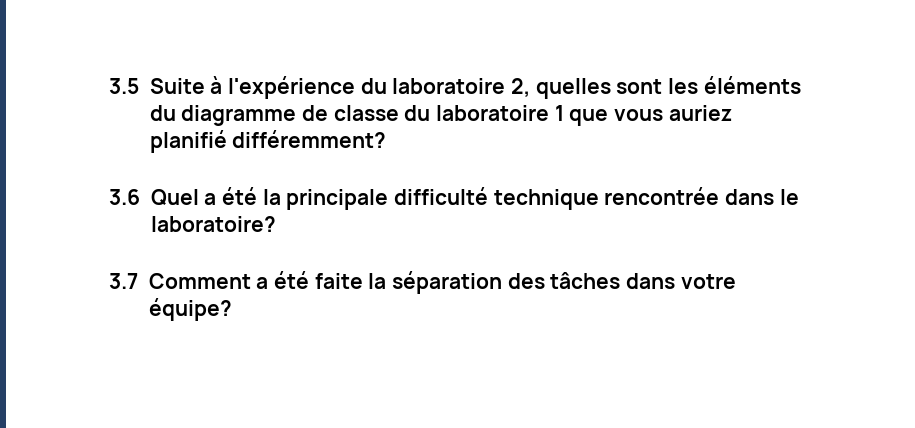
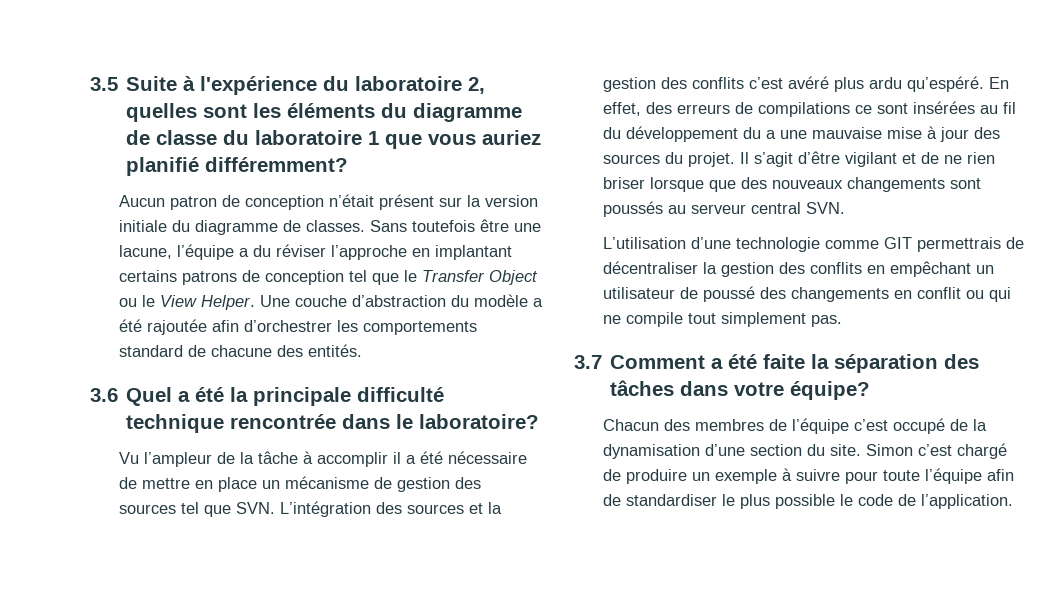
(387, 139) none -> [118,194,538,210] [118,219,541,235] [118,244,512,260] [118,270,538,285] [118,294,543,310] [118,319,477,335] [118,344,362,357] // Aucun patron de conception n’était présent sur la version initiale du diagramme de classes. Sans toutefois être une lacune, l’équipe a du réviser l’approche en implantant certains patrons de conception tel que le Transfer Object ou le View Helper. Une couche d’abstraction du modèle a été rajoutée afin d’orchestrer les comportements standard de chacune des entités.
(276, 224) none -> [118,451,527,467] [118,476,481,492] [118,501,502,517] [602,76,1009,92] [602,101,1016,117] [602,126,1000,142] [602,151,995,167] [602,177,981,192] [602,201,845,217] [602,237,1024,252] [602,261,994,277] [602,286,1011,302] [602,312,842,327] // Vu l’ampleur de la tâche à accomplir il a été nécessaire de mettre en place un mécanisme de gestion des sources tel que SVN. L’intégration des sources et la gestion des conflits c’est avéré plus ardu qu’espéré. En effet, des erreurs de compilations ce sont insérées au fil du développement du a une mauvaise mise à jour des sources du projet. Il s’agit d’être vigilant et de ne rien briser lorsque que des nouveaux changements sont poussés au serveur central SVN. // L’utilisation d’une technologie comme GIT permettrais de décentraliser la gestion des conflits en empêchant un utilisateur de poussé des changements en conflit ou qui ne compile tout simplement pas.
(232, 309) none -> [602,418,987,434] [602,443,1007,459] [602,468,1014,484] [602,494,1013,509] // Chacun des membres de l’équipe c’est occupé de la dynamisation d’une section du site. Simon c’est chargé de produire un exemple à suivre pour toute l’équipe afin de standardiser le plus possible le code de l’application.

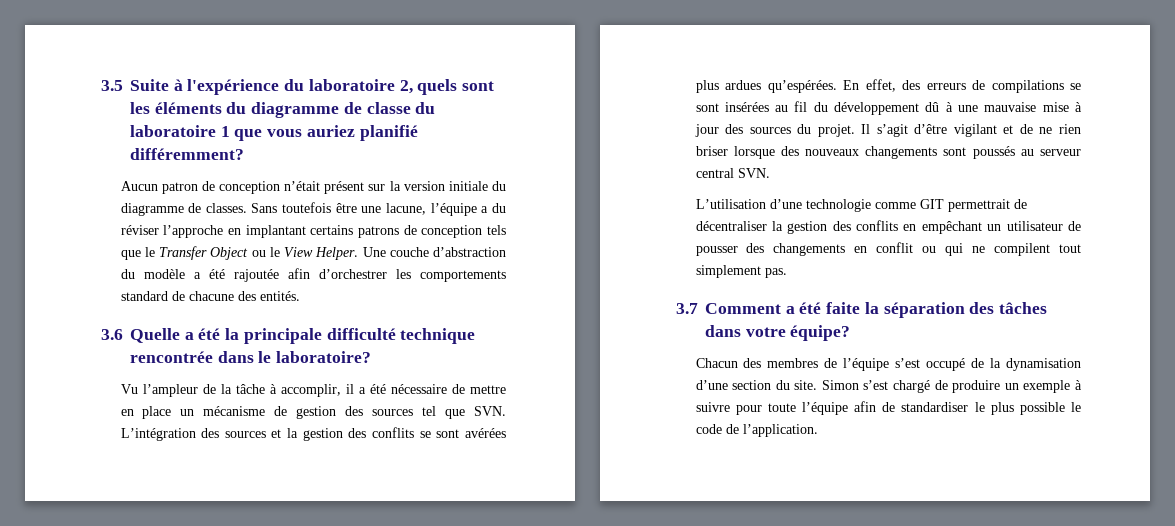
[126,103,198,122] quelles -> [417,79,458,95] quels
[348,270,367,282] tel -> [486,225,506,235] tels
[126,387,173,406] Quel -> [130,328,180,343] Quelle
[316,452,388,467] accomplir -> [280,384,341,397] accomplir,
[748,76,984,92] c’est avéré plus ardu qu’espéré. -> [419,428,507,438] [695,80,837,93] se sont avérées plus ardues qu’espérées.
[854,105,872,114] ce -> [1070,83,1081,90] se
[742,127,776,139] du a -> [925,102,953,112] dû à
[708,180,736,192] que -> (775, 152) none
[916,237,1001,252] permettrais -> [947,199,1010,212] permettrait
[702,286,755,302] poussé -> [695,246,738,256] pousser
[625,312,683,327] compile -> [994,243,1051,256] compilent
[853,419,888,431] c’est -> [895,358,921,368] s’est
[917,444,952,456] c’est -> [863,380,889,390] s’est

